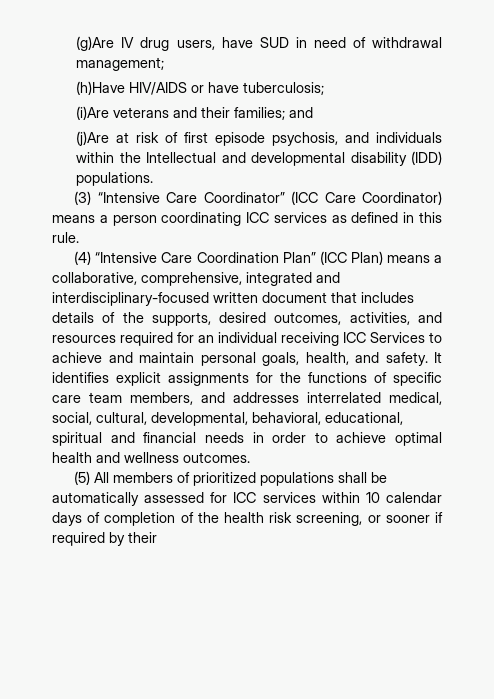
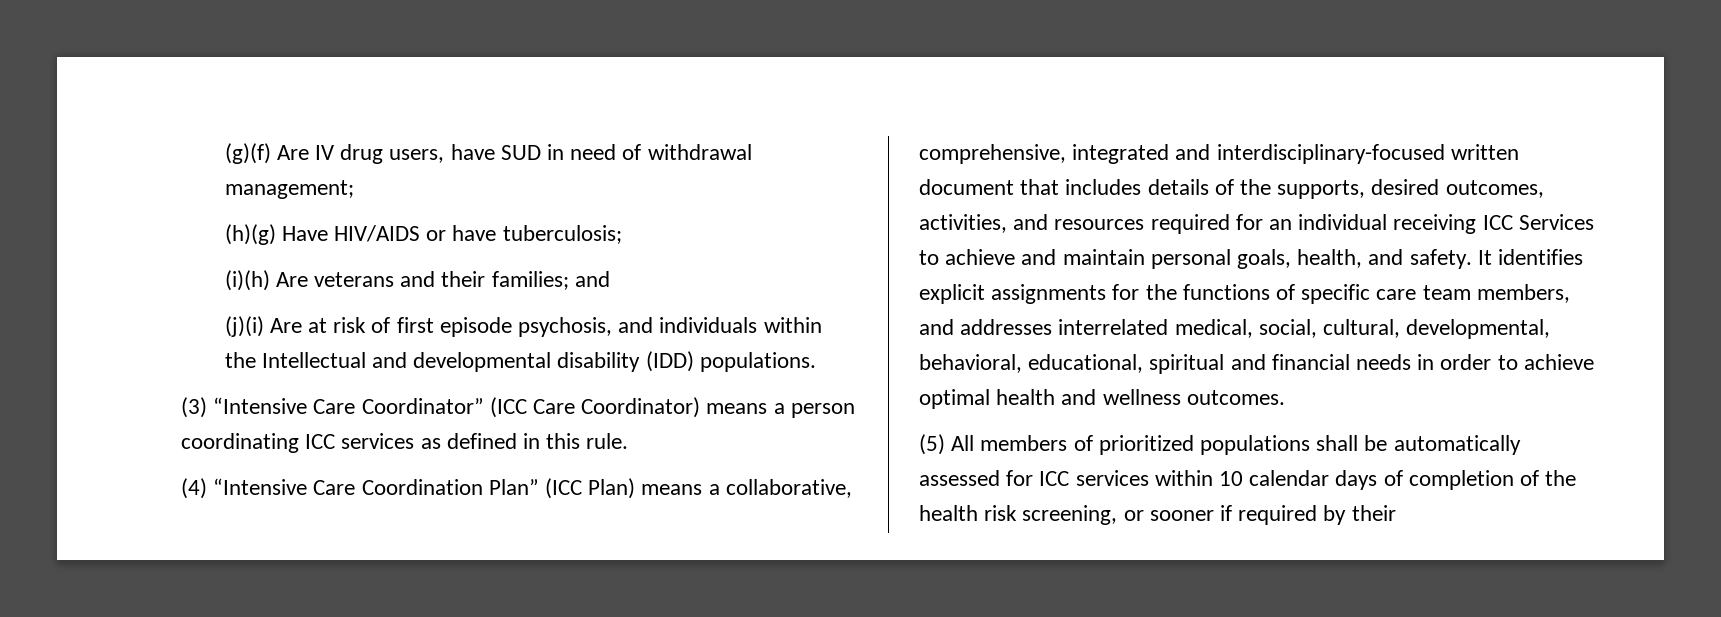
[76,36,115,51] (g)Are -> [224,143,309,164] (g)(f) Are
[76,81,126,95] (h)Have -> [224,224,328,245] (h)(g) Have
[76,106,110,120] (i)Are -> [224,270,308,291] (i)(h) Are
[76,131,110,146] (j)Are -> [224,316,302,337] (j)(i) Are

